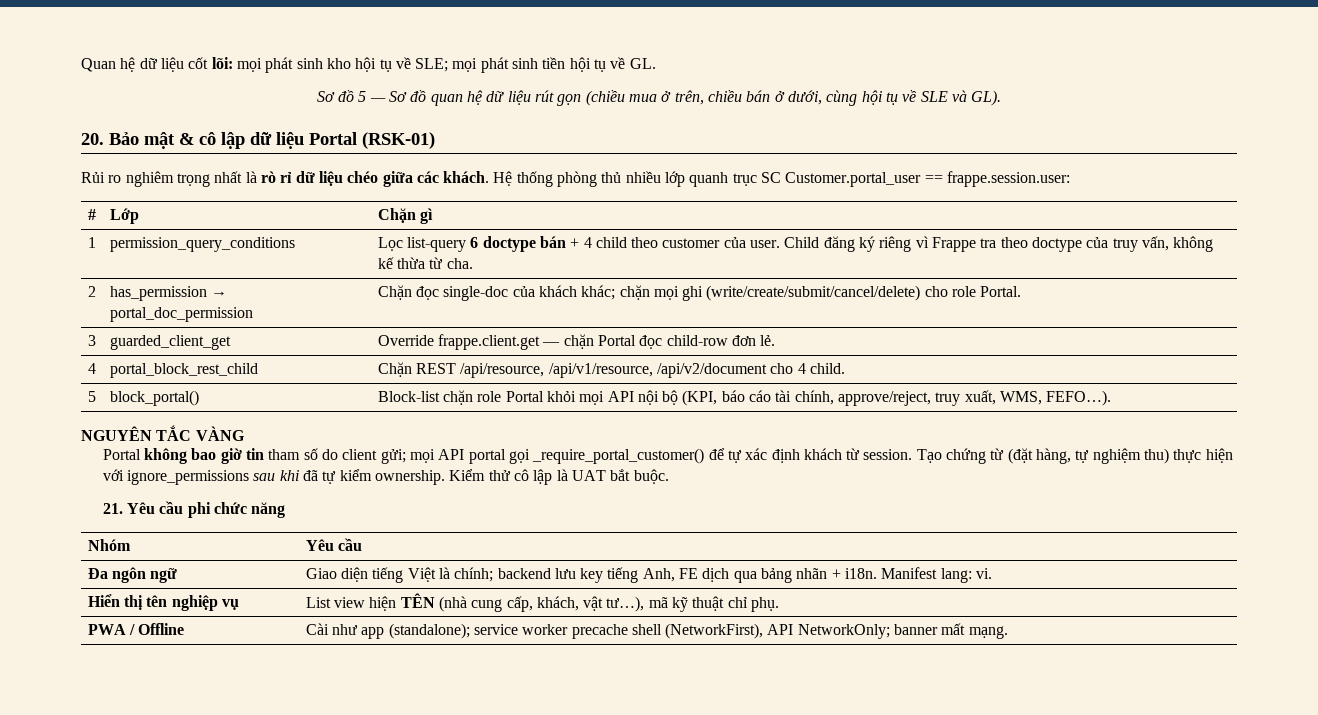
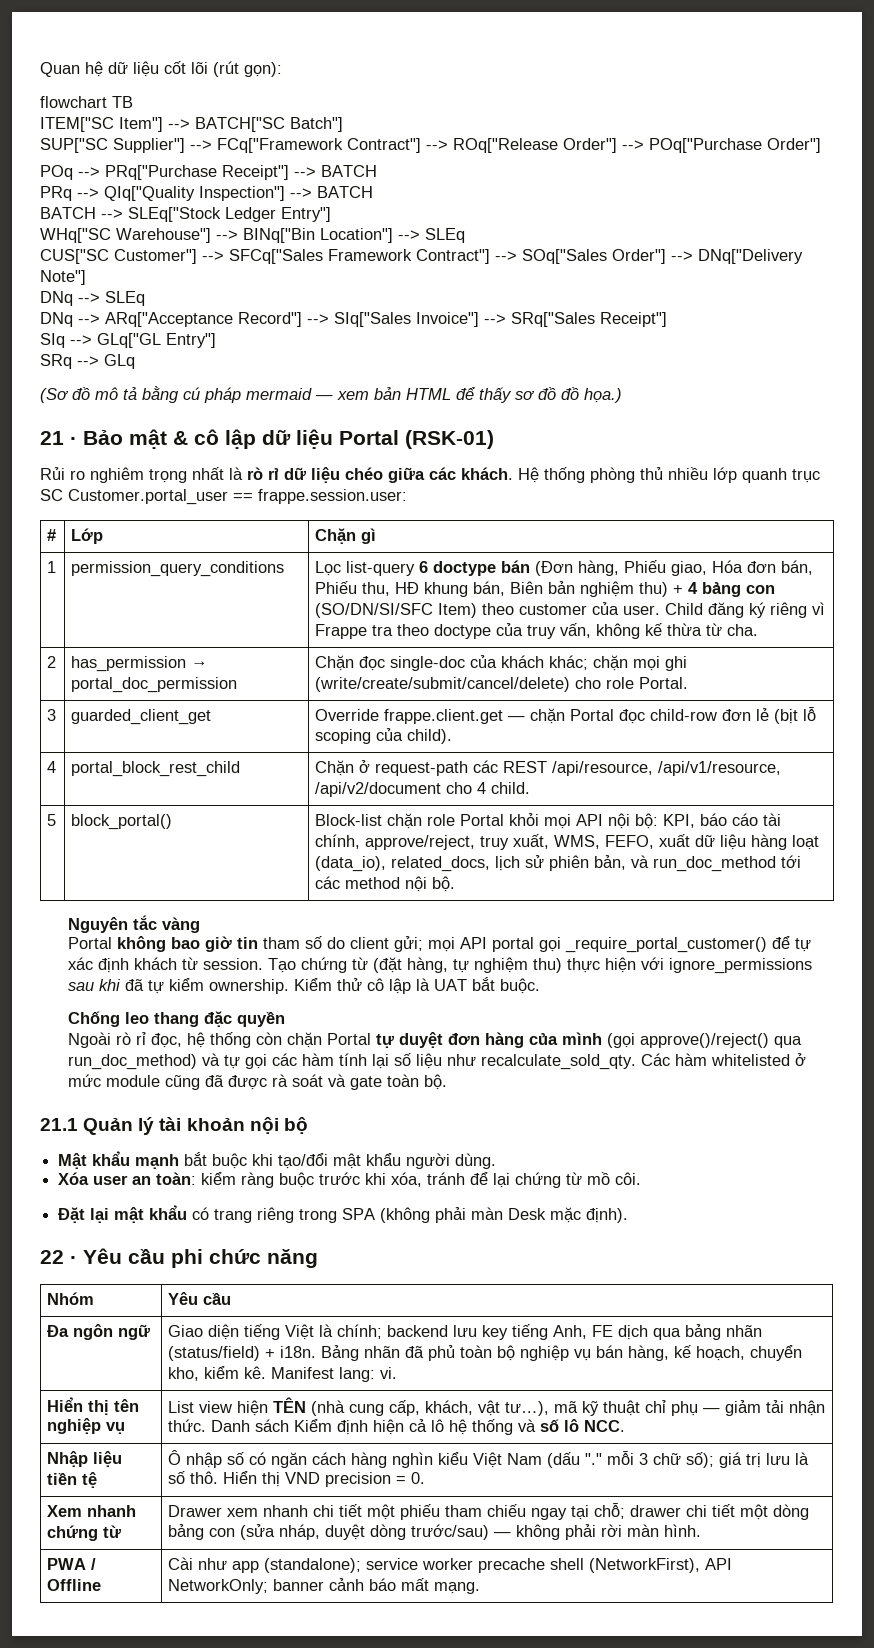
[211,57,656,73] [316,90,1002,106] [81,133,104,145] lõi: mọi phát sinh kho hội tụ về SLE; mọi phát sinh tiền hội tụ về GL. // Sơ đồ 5 — Sơ đồ quan hệ dữ liệu rút gọn (chiều mua ở trên, chiều bán ở dưới, cùng hội tụ về SLE và GL). // 20. -> [191,61,282,77] [40,96,133,108] [40,117,343,132] [40,138,821,153] [40,165,377,180] [40,186,373,201] [40,207,331,222] [40,228,465,243] [40,249,803,264] [40,270,86,285] [40,291,145,306] [40,312,667,327] [40,333,216,348] [40,354,135,369] [40,386,622,403] [40,431,77,445] lõi (rút gọn): // flowchart TB // ITEM["SC Item"] --> BATCH["SC Batch"] // SUP["SC Supplier"] --> FCq["Framework Contract"] --> ROq["Release Order"] --> POq["Purchase Order"] // POq --> PRq["Purchase Receipt"] --> BATCH // PRq --> QIq["Quality Inspection"] --> BATCH // BATCH --> SLEq["Stock Ledger Entry"] // WHq["SC Warehouse"] --> BINq["Bin Location"] --> SLEq // CUS["SC Customer"] --> SFCq["Sales Framework Contract"] --> SOq["Sales Order"] --> DNq["Delivery Note"] // DNq --> SLEq // DNq --> ARq["Acceptance Record"] --> SIq["Sales Invoice"] --> SRq["Sales Receipt"] // SIq --> GLq["GL Entry"] // SRq --> GLq // (Sơ đồ mô tả bằng cú pháp mermaid — xem bản HTML để thấy sơ đồ đồ họa.) // 21 ·
[570,237,627,248] + 4 child -> [535,560,814,576] [315,581,776,597] [315,603,478,618] (Đơn hàng, Phiếu giao, Hóa đơn bán, Phiếu thu, HĐ khung bán, Biên bản nghiệm thu) + 4 bảng con (SO/DN/SI/SFC Item)
[760,335,776,346] lẻ. -> [756,707,817,724] [315,728,453,744] lẻ (bịt lỗ scoping của child).
(412, 369) none -> [359,760,499,776] ở request-path các
[662,390,718,406] bộ (KPI, -> [635,813,696,829] bộ: KPI,
[1046,390,1112,406] [81,425,245,441] FEFO…). // NGUYÊN TẮC VÀNG -> [605,834,820,850] [315,855,802,872] [315,876,456,892] [67,915,200,933] FEFO, xuất dữ liệu hàng loạt (data_io), related_docs, lịch sử phiên bản, và run_doc_method tới các method nội bộ. // Nguyên tắc vàng
[102,503,123,514] 21. -> [67,1011,285,1027] [67,1032,802,1048] [67,1053,806,1070] [67,1074,447,1090] [40,1117,308,1135] [58,1151,497,1169] [58,1172,642,1188] [58,1205,629,1223] [40,1250,77,1264] Chống leo thang đặc quyền // Ngoài rò rỉ đọc, hệ thống còn chặn Portal tự duyệt đơn hàng của mình (gọi approve()/reject() qua run_doc_method) và tự gọi các hàm tính lại số liệu như recalculate_sold_qty. Các hàm whitelisted ở mức module cũng đã được rà soát và gate toàn bộ. // 21.1 Quản lý tài khoản nội bộ // Mật khẩu mạnh bắt buộc khi tạo/đổi mật khẩu người dùng. // Xóa user an toàn: kiểm ràng buộc trước khi xóa, tránh để lại chứng từ mồ côi. // Đặt lại mật khẩu có trang riêng trong SPA (không phải màn Desk mặc định). // 22 ·
(828, 573) none -> [168,1346,261,1361] (status/field)
(878, 573) none -> [321,1345,803,1361] [168,1366,267,1381] Bảng nhãn đã phủ toàn bộ nghiệp vụ bán hàng, kế hoạch, chuyển kho, kiểm kê.
[751,597,780,612] phụ. -> [671,1400,826,1416] [168,1419,626,1435] [47,1451,123,1467] [47,1472,98,1488] [168,1450,810,1468] [168,1471,426,1487] [47,1505,137,1517] [47,1525,122,1541] [168,1503,810,1520] [168,1524,702,1540] phụ — giảm tải nhận thức. Danh sách Kiểm định hiện cả lô hệ thống và số lô NCC. // Nhập liệu tiền tệ | Ô nhập số có ngăn cách hàng nghìn kiểu Việt Nam (dấu "." mỗi 3 chữ số); giá trị lưu là số thô. Hiển thị VND precision = 0. // Xem nhanh chứng từ | Drawer xem nhanh chi tiết một phiếu tham chiếu ngay tại chỗ; drawer chi tiết một dòng bảng con (sửa nháp, duyệt dòng trước/sau) — không phải rời màn hình.
(939, 629) none -> [329,1578,397,1591] cảnh báo

